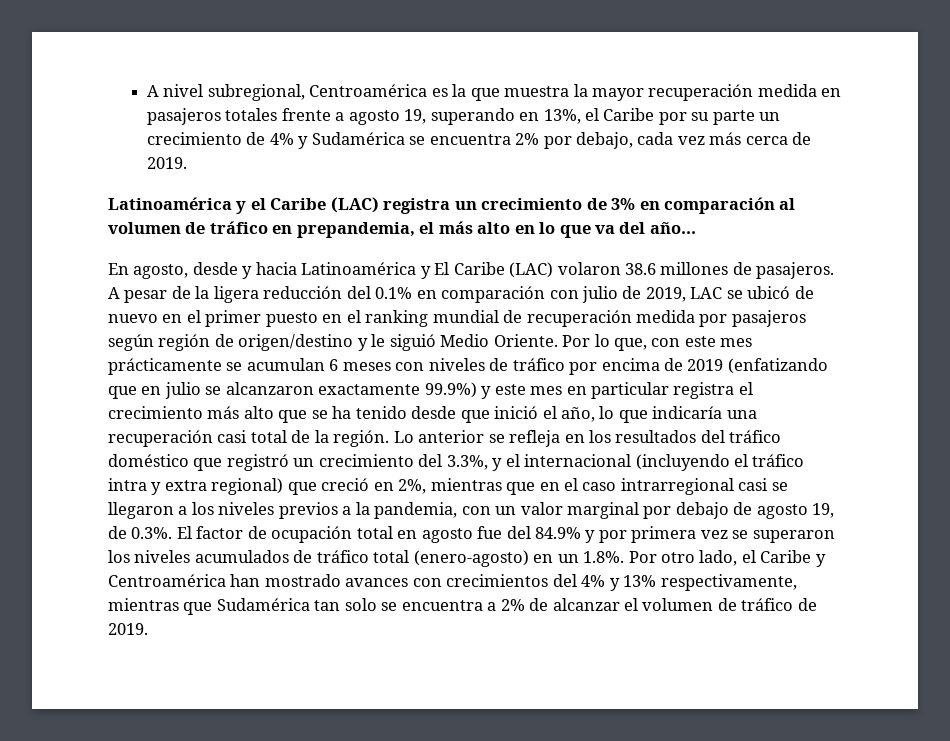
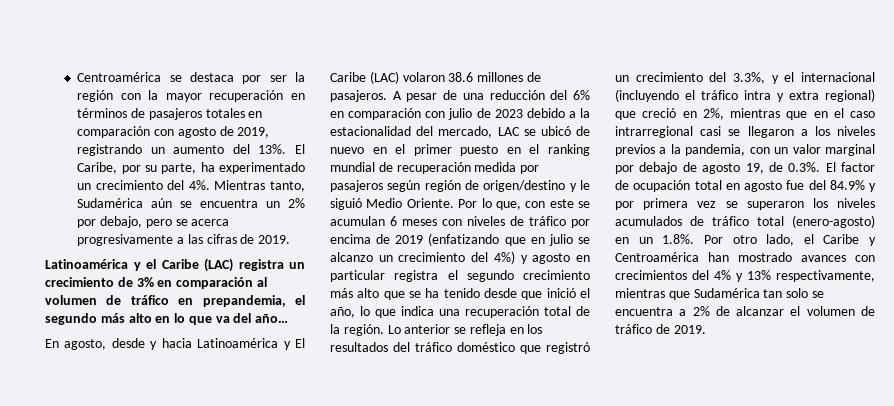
[146,84,842,101] [146,108,781,125] [146,132,511,149] A nivel subregional, Centroamérica es la que muestra la mayor recuperación medida en pasajeros totales frente a agosto 19, superando en 13%, el Caribe por su parte un crecimiento de 4% y Sudamérica se encuentra -> [77,72,305,84] [77,90,305,102] [77,108,263,120] [77,126,270,138] [77,144,305,156] [77,162,305,174] [77,180,305,192] [77,198,281,208] Centroamérica se destaca por ser la región con la mayor recuperación en términos de pasajeros totales en comparación con agosto de 2019, registrando un aumento del 13%. El Caribe, por su parte, ha experimentado un crecimiento del 4%. Mientras tanto, Sudamérica aún se encuentra un
[637,132,788,145] cada vez más cerca -> [145,219,230,228] [77,234,237,246] pero se acerca progresivamente a las cifras
(435, 228) none -> [45,313,97,325] segundo
[195,286,259,303] la ligera -> [462,93,484,100] una
[375,287,413,299] 0.1% -> [573,90,590,100] 6%
[645,287,686,302] 2019, -> [494,108,590,118] [330,126,493,138] 2023 debido a la estacionalidad del mercado,
[720,338,753,347] [108,358,222,375] mes prácticamente -> (574, 203) none
[225,382,563,399] alcanzaron exactamente 99.9%) y este mes -> [330,251,571,264] alcanzo un crecimiento del 4%) y agosto
(753, 388) none -> [466,270,514,282] segundo
[652,406,723,419] indicaría -> [401,306,434,316] indica
[217,430,248,443] casi -> (539, 312) none

